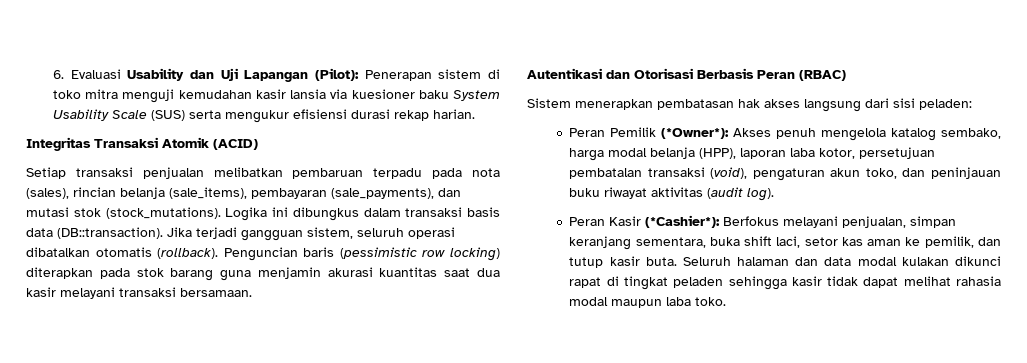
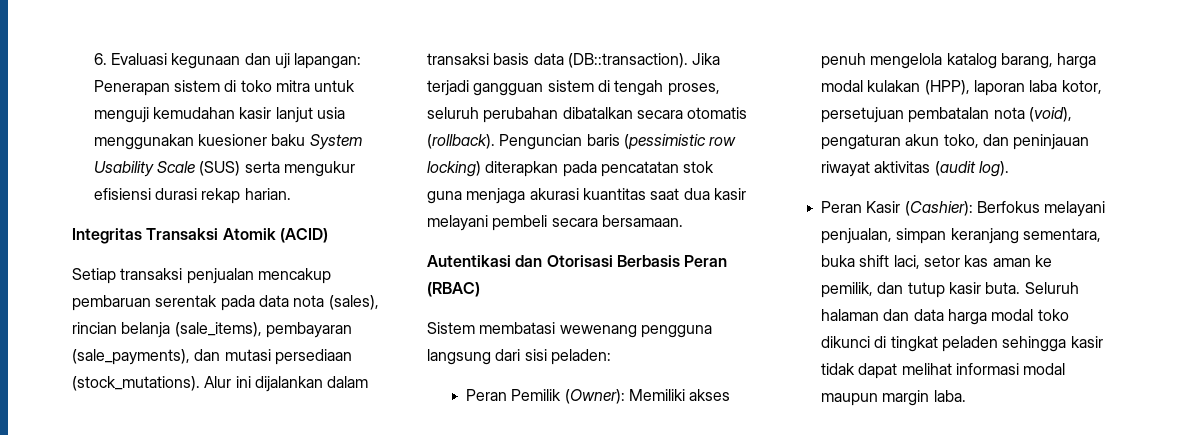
[127,68,359,82] Usability dan Uji Lapangan (Pilot): -> [171,53,362,69] kegunaan dan uji lapangan:
(119, 94) none -> [314,80,356,92] untuk
[290,89,348,99] lansia via -> [275,107,345,123] [93,134,194,150] lanjut usia menggunakan
[213,167,463,179] melibatkan pembaruan terpadu pada -> [257,268,331,284] [72,295,289,311] mencakup pembaruan serentak pada data
[73,207,359,221] stok (stock_mutations). Logika ini dibungkus -> [274,349,352,365] [72,376,323,392] persediaan (stock_mutations). Alur ini dijalankan
[307,227,455,239] [26,247,90,257] sistem, seluruh operasi dibatalkan -> [547,80,720,96] [427,107,683,123] sistem di tengah proses, seluruh perubahan dibatalkan secara
[136,267,321,281] stok barang guna menjamin -> [600,161,715,177] [427,188,526,204] pencatatan stok guna menjaga
[119,287,176,297] transaksi -> [492,215,598,231] pembeli secara
[575,99,800,110] menerapkan pembatasan hak akses -> [479,322,712,338] membatasi wewenang pengguna
[661,128,772,139] (*Owner*): Akses -> [564,389,731,404] (Owner): Memiliki akses
[941,128,1001,139] [569,147,696,161] sembako, harga modal belanja -> [1001,53,1097,69] [821,80,921,92] barang, harga modal kulakan
[647,167,705,177] transaksi -> [993,107,1025,119] nota
[569,188,601,197] buku -> (1090, 142) none
[645,215,721,228] (*Cashier*): -> [904,201,973,216] (Cashier):
[857,256,1001,266] [569,277,602,288] modal kulakan dikunci rapat -> [948,309,1069,325] [821,336,871,348] harga modal toko dikunci
[956,276,1001,286] rahasia -> [956,363,1020,375] informasi
[666,297,727,306] laba toko. -> [882,390,966,406] margin laba.

